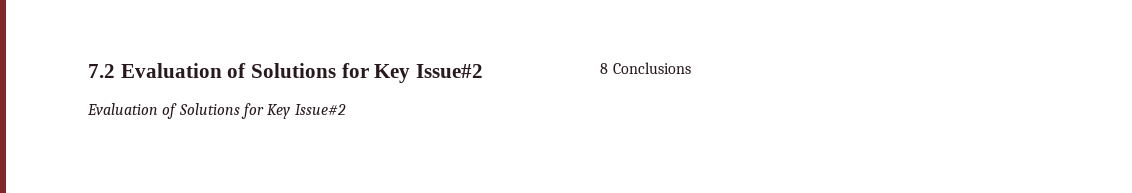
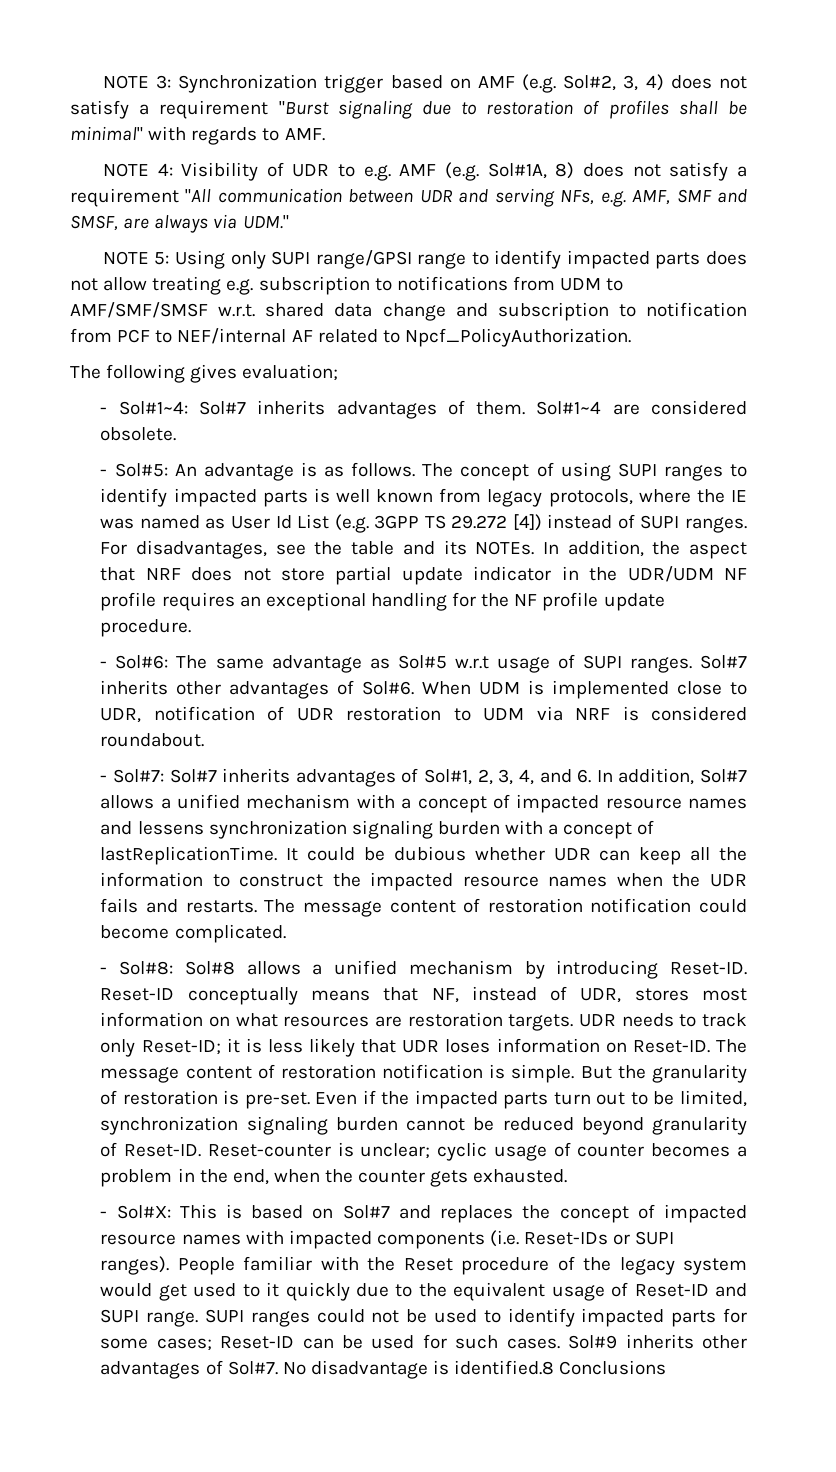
[88,63,484,83] [87,103,346,119] [600,63,609,74] 7.2 Evaluation of Solutions for Key Issue#2 // Evaluation of Solutions for Key Issue#2 // 8 -> [102,74,747,93] [70,100,748,119] [70,126,325,145] [102,162,748,181] [70,188,747,207] [70,214,289,233] [102,250,747,269] [70,276,624,295] [70,302,747,321] [70,328,631,347] [70,364,339,383] [100,400,747,419] [100,427,177,441] [100,462,748,481] [100,488,747,507] [100,514,747,533] [100,540,747,559] [100,566,747,585] [100,592,665,611] [100,619,192,637] [100,654,747,673] [100,680,747,699] [100,706,747,723] [100,733,205,747] [100,768,747,787] [100,794,747,813] [100,820,655,839] [100,846,748,865] [100,872,747,891] [100,898,747,917] [100,924,286,943] [100,960,747,979] [100,986,747,1005] [100,1012,748,1031] [100,1038,747,1057] [100,1064,747,1083] [100,1090,747,1109] [100,1116,747,1135] [100,1142,748,1161] [100,1168,568,1187] [100,1204,747,1223] [100,1230,675,1249] [100,1256,747,1275] [100,1282,747,1301] [100,1308,747,1327] [100,1334,747,1351] [100,1360,555,1379] NOTE 3: Synchronization trigger based on AMF (e.g. Sol#2, 3, 4) does not satisfy a requirement "Burst signaling due to restoration of profiles shall be minimal" with regards to AMF. // NOTE 4: Visibility of UDR to e.g. AMF (e.g. Sol#1A, 8) does not satisfy a requirement "All communication between UDR and serving NFs, e.g. AMF, SMF and SMSF, are always via UDM." // NOTE 5: Using only SUPI range/GPSI range to identify impacted parts does not allow treating e.g. subscription to notifications from UDM to AMF/SMF/SMSF w.r.t. shared data change and subscription to notification from PCF to NEF/internal AF related to Npcf_PolicyAuthorization. // The following gives evaluation; // - Sol#1~4: Sol#7 inherits advantages of them. Sol#1~4 are considered obsolete. // - Sol#5: An advantage is as follows. The concept of using SUPI ranges to identify impacted parts is well known from legacy protocols, where the IE was named as User Id List (e.g. 3GPP TS 29.272 [4]) instead of SUPI ranges. For disadvantages, see the table and its NOTEs. In addition, the aspect that NRF does not store partial update indicator in the UDR/UDM NF profile requires an exceptional handling for the NF profile update procedure. // - Sol#6: The same advantage as Sol#5 w.r.t usage of SUPI ranges. Sol#7 inherits other advantages of Sol#6. When UDM is implemented close to UDR, notification of UDR restoration to UDM via NRF is considered roundabout. // - Sol#7: Sol#7 inherits advantages of Sol#1, 2, 3, 4, and 6. In addition, Sol#7 allows a unified mechanism with a concept of impacted resource names and lessens synchronization signaling burden with a concept of lastReplicationTime. It could be dubious whether UDR can keep all the information to construct the impacted resource names when the UDR fails and restarts. The message content of restoration notification could become complicated. // - Sol#8: Sol#8 allows a unified mechanism by introducing Reset-ID. Reset-ID conceptually means that NF, instead of UDR, stores most information on what resources are restoration targets. UDR needs to track only Reset-ID; it is less likely that UDR loses information on Reset-ID. The message content of restoration notification is simple. But the granularity of restoration is pre-set. Even if the impacted parts turn out to be limited, synchronization signaling burden cannot be reduced beyond granularity of Reset-ID. Reset-counter is unclear; cyclic usage of counter becomes a problem in the end, when the counter gets exhausted. // - Sol#X: This is based on Sol#7 and replaces the concept of impacted resource names with impacted components (i.e. Reset-IDs or SUPI ranges). People familiar with the Reset procedure of the legacy system would get used to it quickly due to the equivalent usage of Reset-ID and SUPI range. SUPI ranges could not be used to identify impacted parts for some cases; Reset-ID can be used for such cases. Sol#9 inherits other advantages of Sol#7. No disadvantage is identified.8

